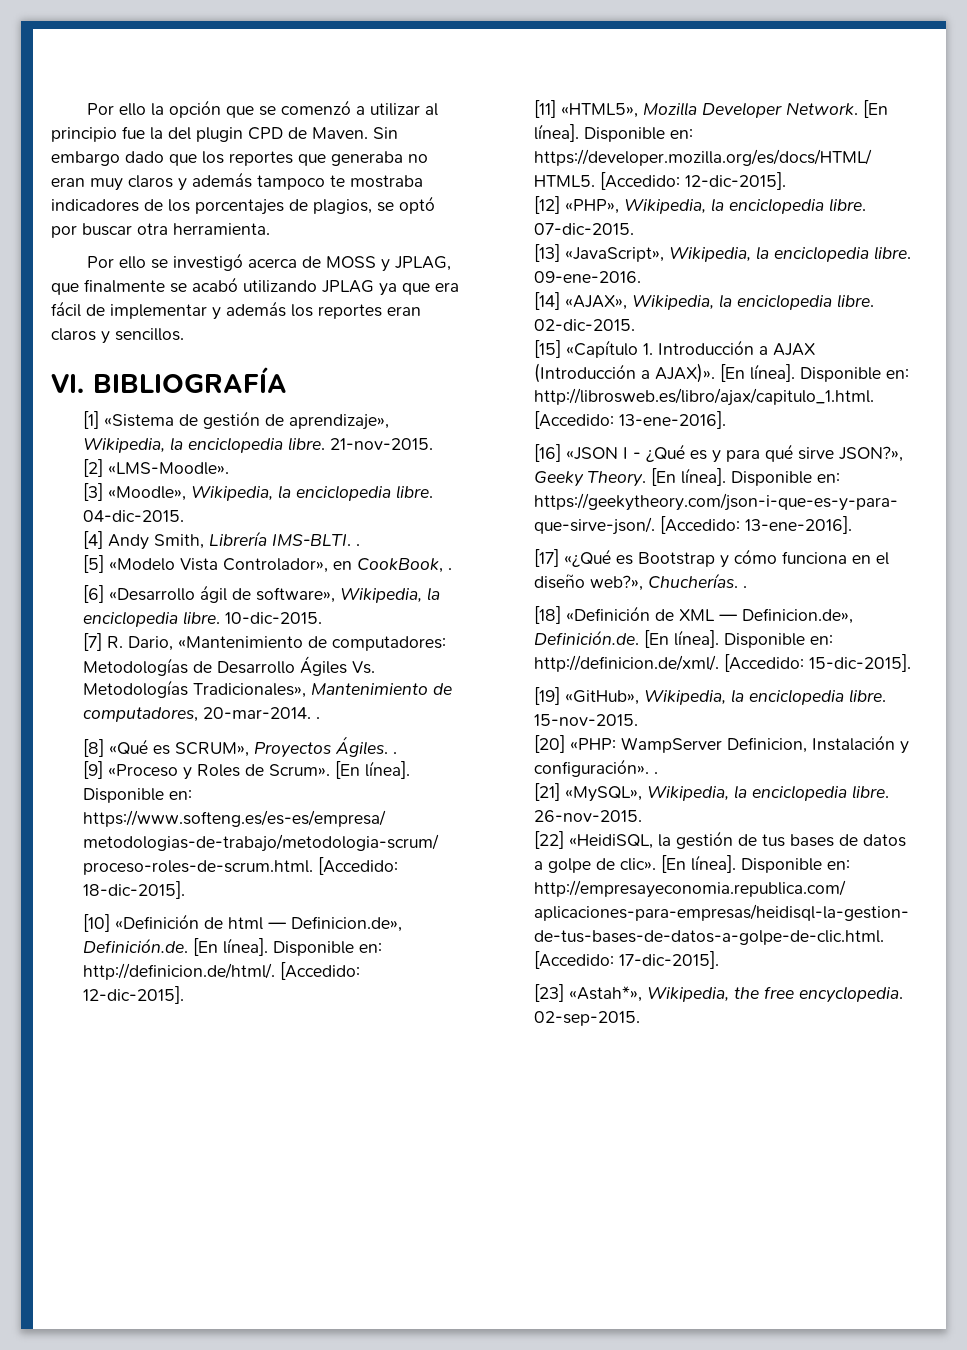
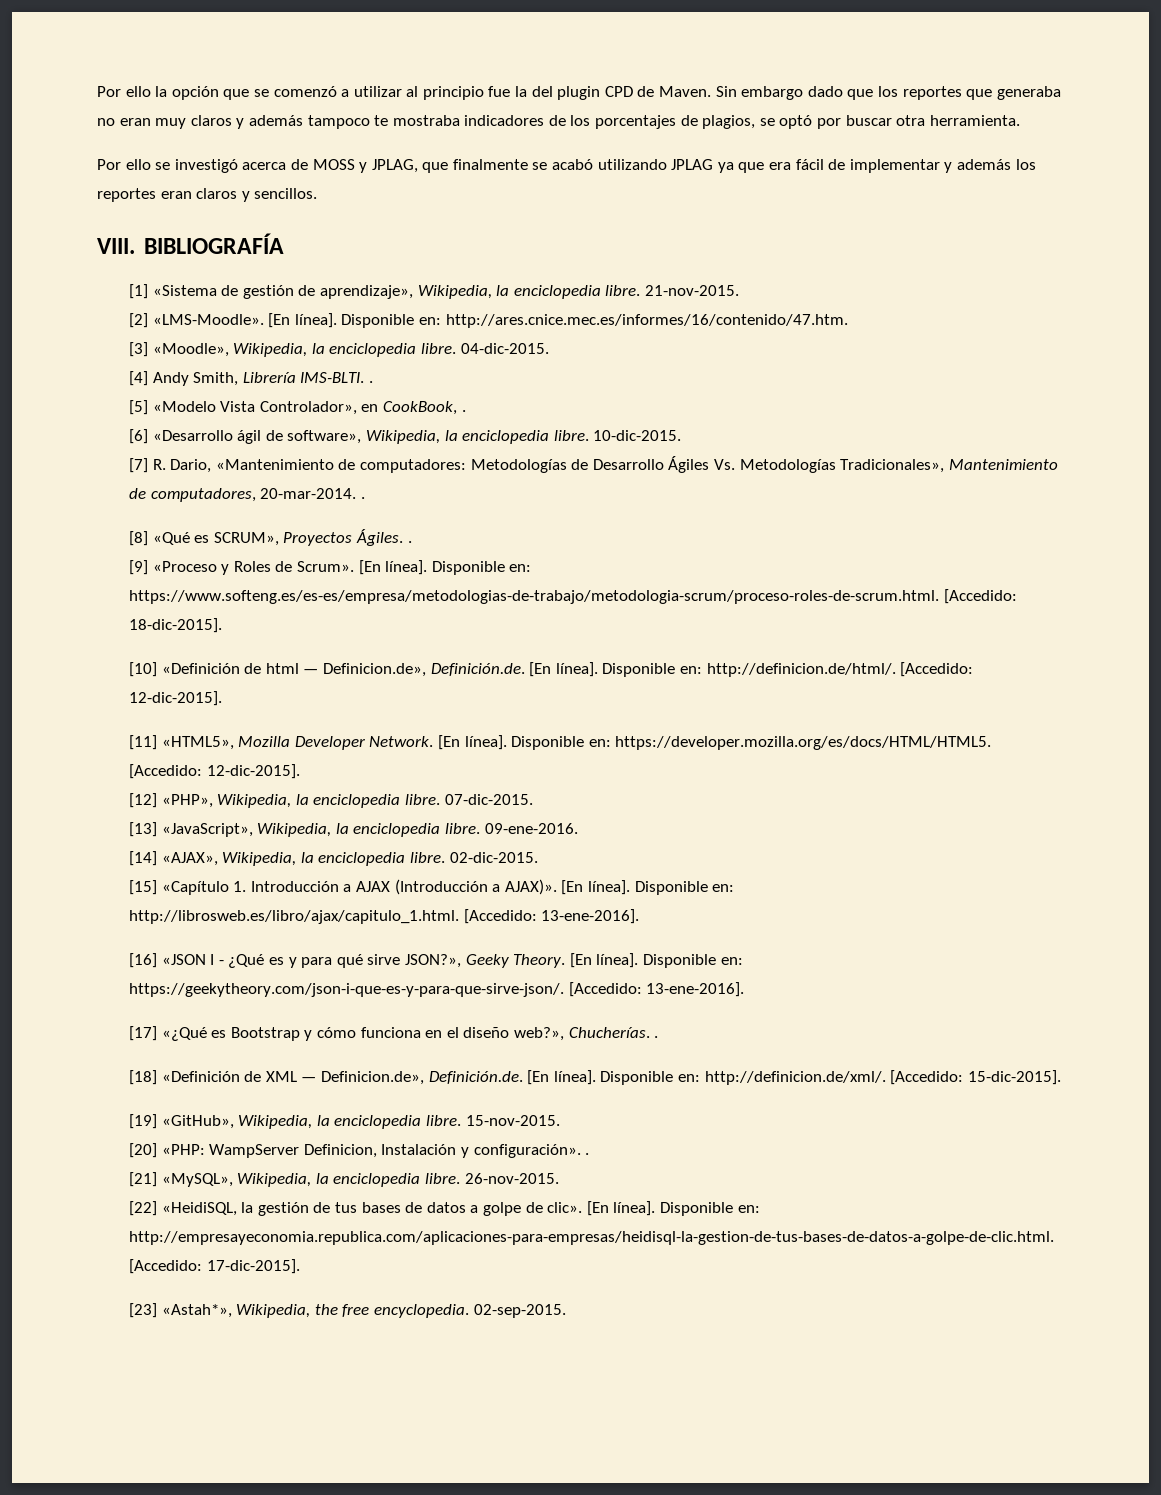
[51,374,84,393] VI. -> [97,238,135,254] VIII.
(230, 468) none -> [268,313,848,328] [En línea]. Disponible en: http://ares.cnice.mec.es/informes/16/contenido/47.htm.

